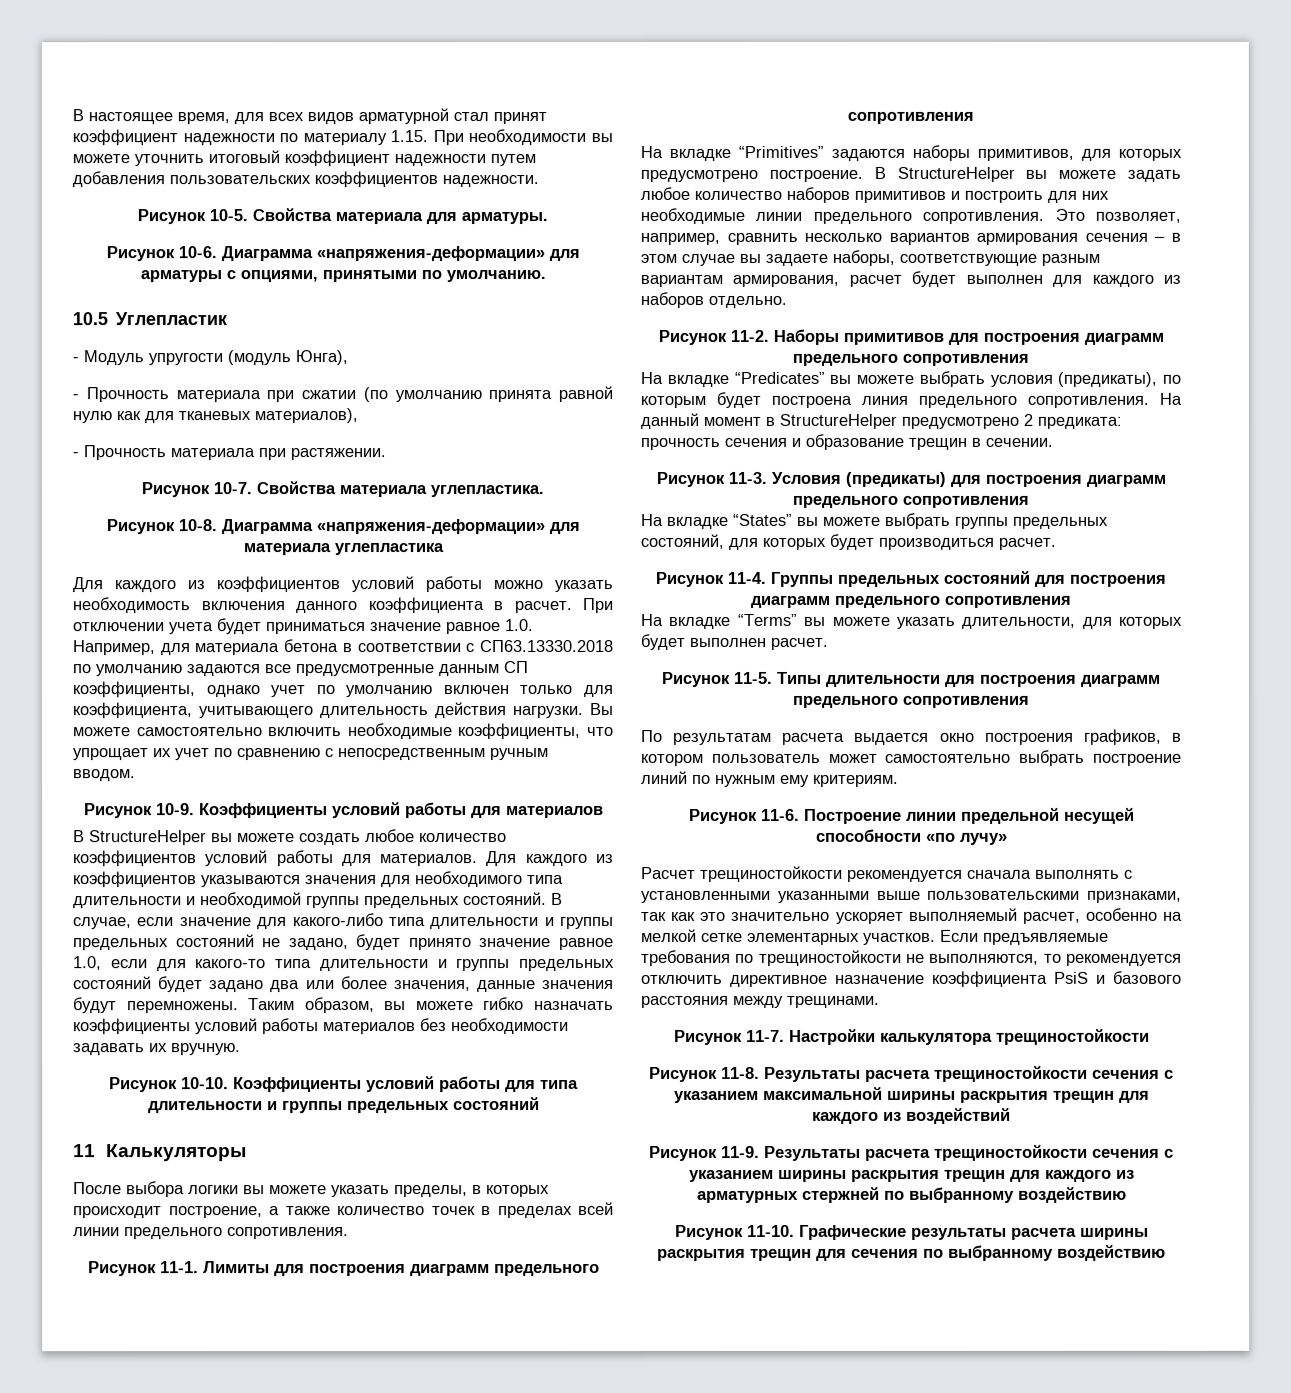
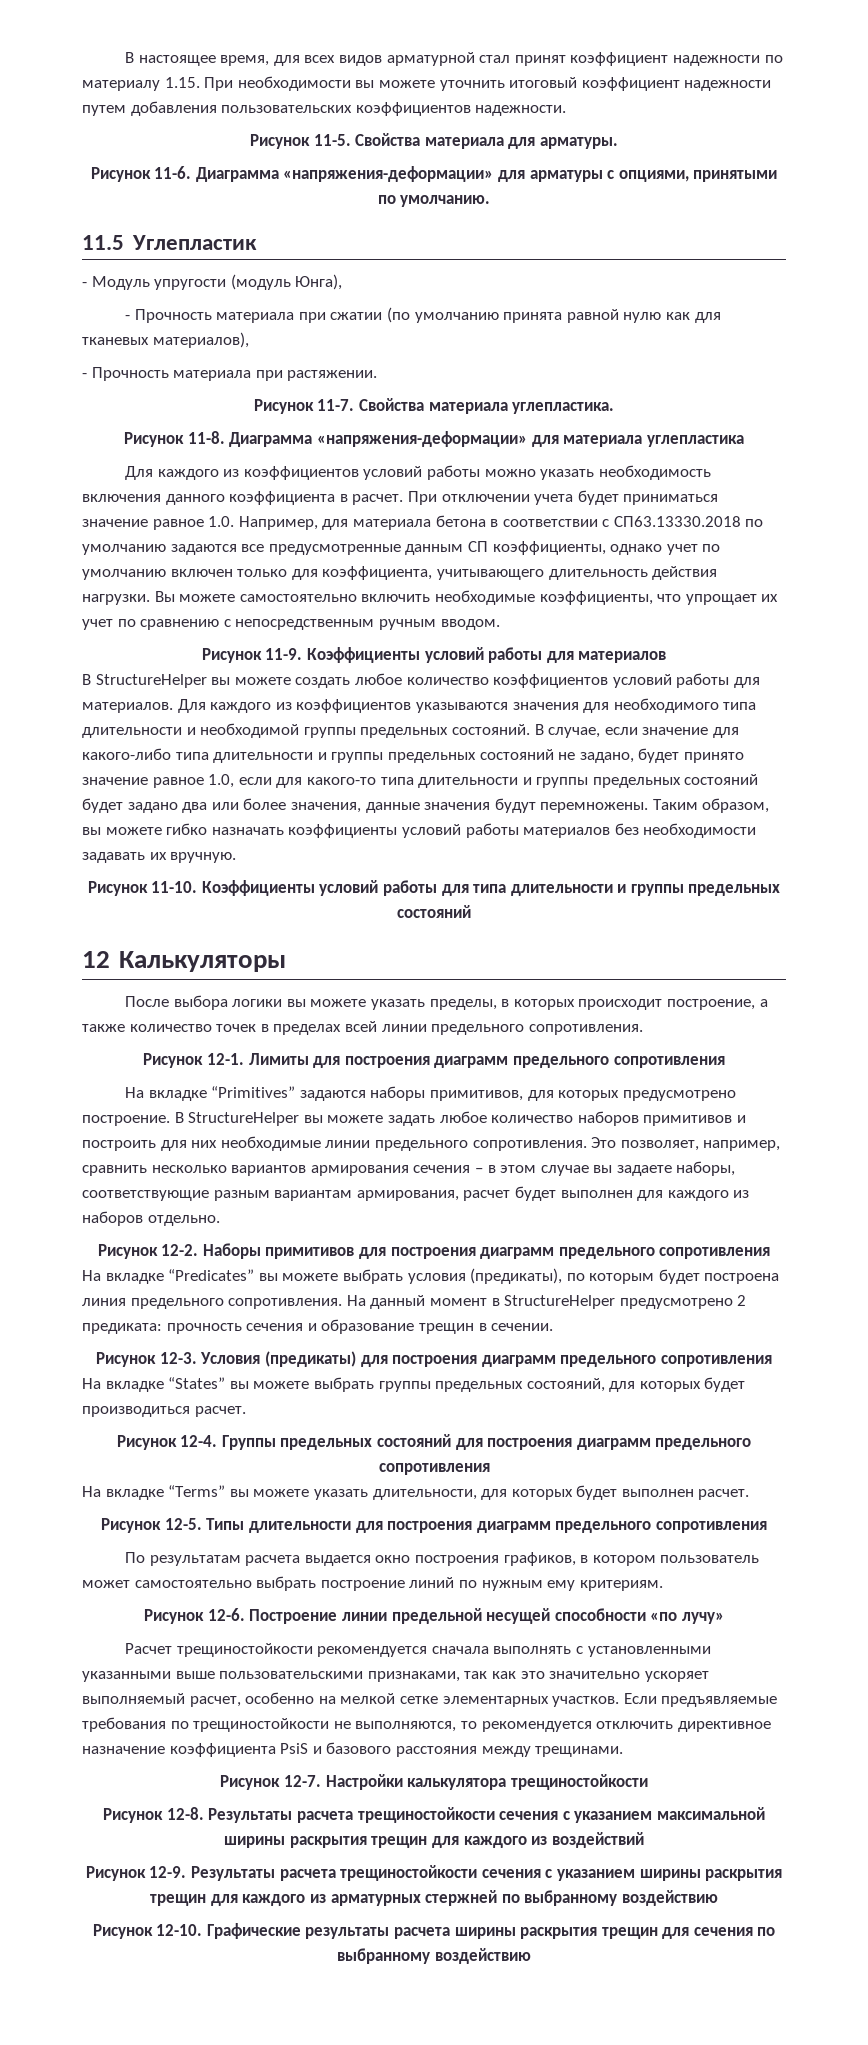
[209,209,248,222] 10-5. -> [313,134,351,146] 11-5.
[177,246,217,259] 10-6. -> [154,166,192,179] 11-6.
[72,312,108,326] 10.5 -> [82,235,124,250] 11.5
[213,482,252,495] 10-7. -> [317,399,355,411] 11-7.
[177,519,217,532] 10-8. -> [187,431,225,444] 11-8.
[155,803,195,816] 10-9. -> [265,648,303,660] 11-9.
[181,1077,229,1090] 10-10. -> [151,881,198,893] 11-10.
[73,1144,96,1158] 11 -> [82,951,110,968] 12
[159,1261,199,1274] 11-1. -> [207,1053,245,1065] 12-1.
[729,329,769,342] 11-2. -> [161,1244,199,1256] 12-2.
[727,471,767,484] 11-3. -> [159,1352,197,1364] 12-3.
[727,571,766,584] 11-4. -> [180,1435,218,1447] 12-4.
[733,671,772,684] 11-5. -> [164,1518,202,1530] 12-5.
[760,808,800,821] 11-6. -> [207,1608,245,1621] 12-6.
[745,1029,785,1042] 11-7. -> [283,1775,321,1787] 12-7.
[721,1066,760,1079] 11-8. -> [166,1807,204,1820] 12-8.
[721,1145,760,1158] 11-9. -> [149,1866,187,1878] 12-9.
[746,1224,795,1237] 11-10. -> [156,1924,203,1936] 12-10.

